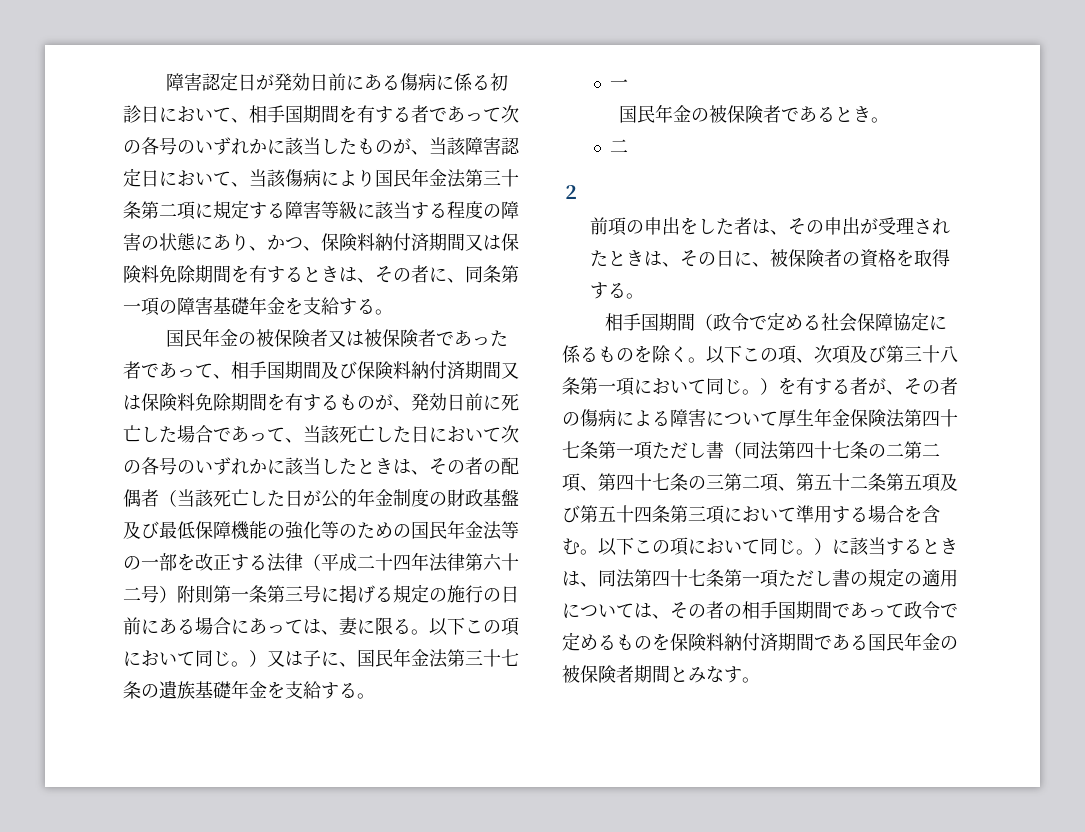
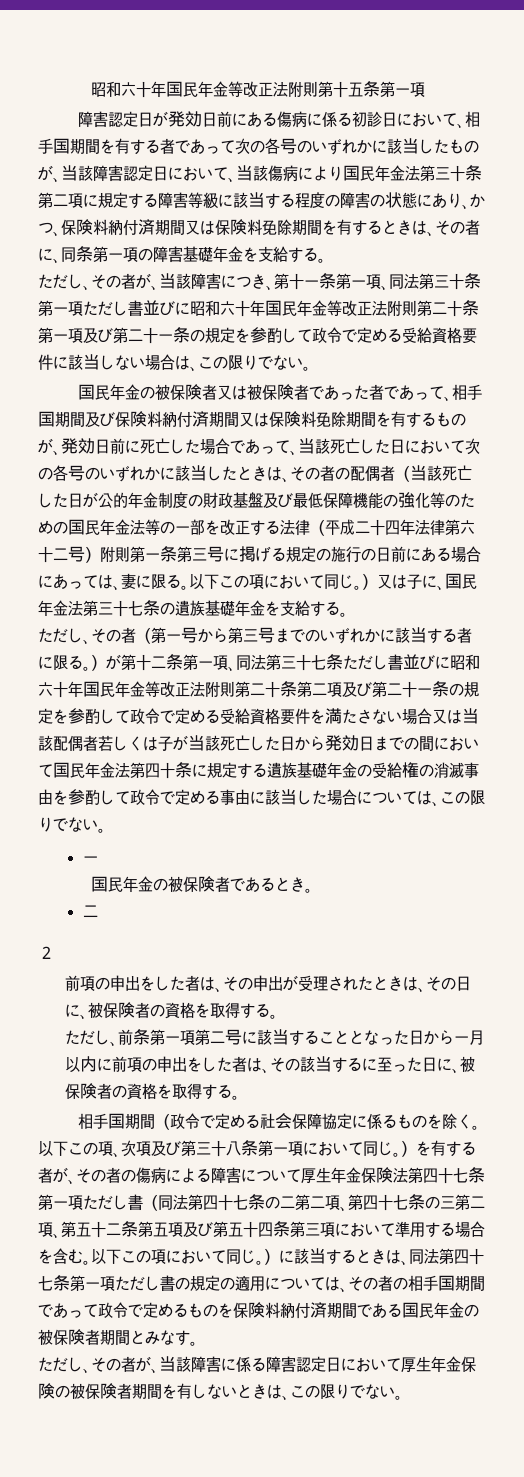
(165, 82) none -> [91,81,426,98] 昭和六十年国民年金等改正法附則第十五条第一項 //
(393, 312) none -> [38,273,481,291] [38,300,479,317] [38,327,477,344] [38,354,311,372] // ただし、その者が、当該障害につき、第十一条第一項、同法第三十条第一項ただし書並びに昭和六十年国民年金等改正法附則第二十条第一項及び第二十一条の規定を参酌して政令で定める受給資格要件に該当しない場合は、この限りでない。
(375, 696) none -> [38,627,472,645] [38,654,480,672] [38,681,479,698] [38,708,479,725] [38,735,479,752] [38,762,479,779] [38,789,485,807] [38,817,106,833] // ただし、その者（第一号から第三号までのいずれかに該当する者に限る。）が第十二条第一項、同法第三十七条ただし書並びに昭和六十年国民年金等改正法附則第二十条第二項及び第二十一条の規定を参酌して政令で定める受給資格要件を満たさない場合又は当該配偶者若しくは子が当該死亡した日から発効日までの間において国民年金法第四十条に規定する遺族基礎年金の受給権の消滅事由を参酌して政令で定める事由に該当した場合については、この限りでない。
(645, 296) none -> [64,1029,484,1047] [64,1056,475,1074] [64,1083,240,1100] // ただし、前条第一項第二号に該当することとなった日から一月以内に前項の申出をした者は、その該当するに至った日に、被保険者の資格を取得する。
(760, 680) none -> [38,1356,476,1374] [38,1383,403,1401] // ただし、その者が、当該障害に係る障害認定日において厚生年金保険の被保険者期間を有しないときは、この限りでない。

